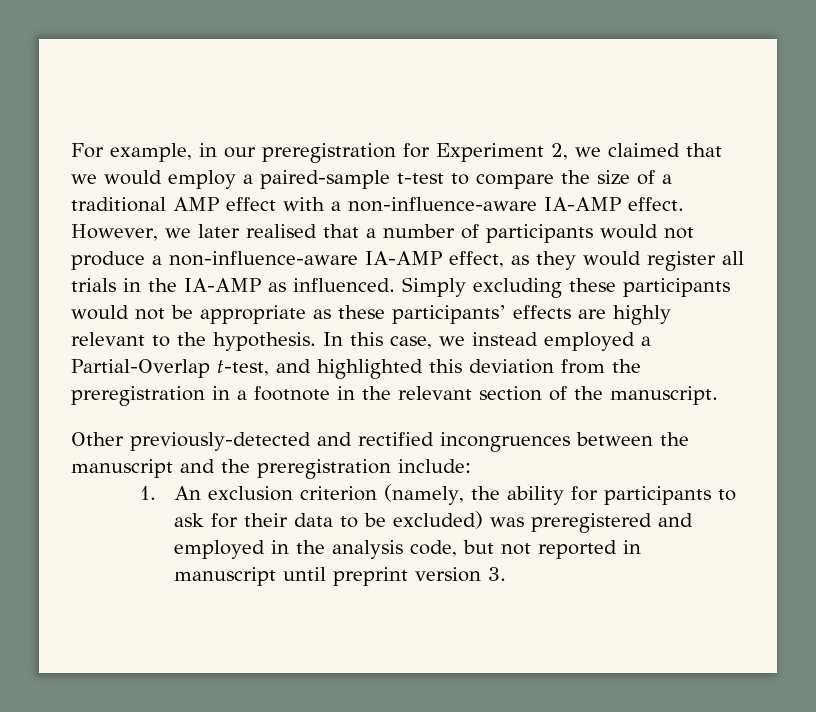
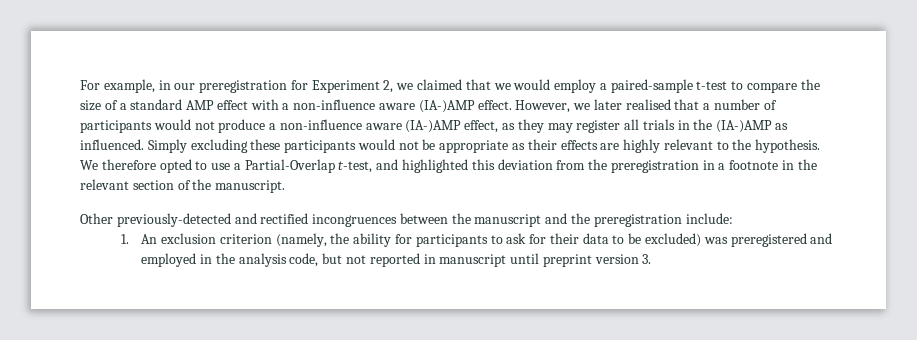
[71,197,166,212] traditional -> [130,99,183,110] standard
[348,197,621,212] non-influence-aware IA-AMP -> [293,99,475,113] non-influence aware (IA-)AMP
[169,251,442,266] non-influence-aware IA-AMP -> [279,119,462,133] non-influence aware (IA-)AMP
[583,251,641,266] would -> [547,123,573,133] may
[184,278,261,292] IA-AMP -> [716,120,773,133] (IA-)AMP
[338,305,506,324] these participants’ -> [527,139,557,150] their
[323,332,635,351] In this case, we instead employed -> [80,159,231,173] We therefore opted to use

